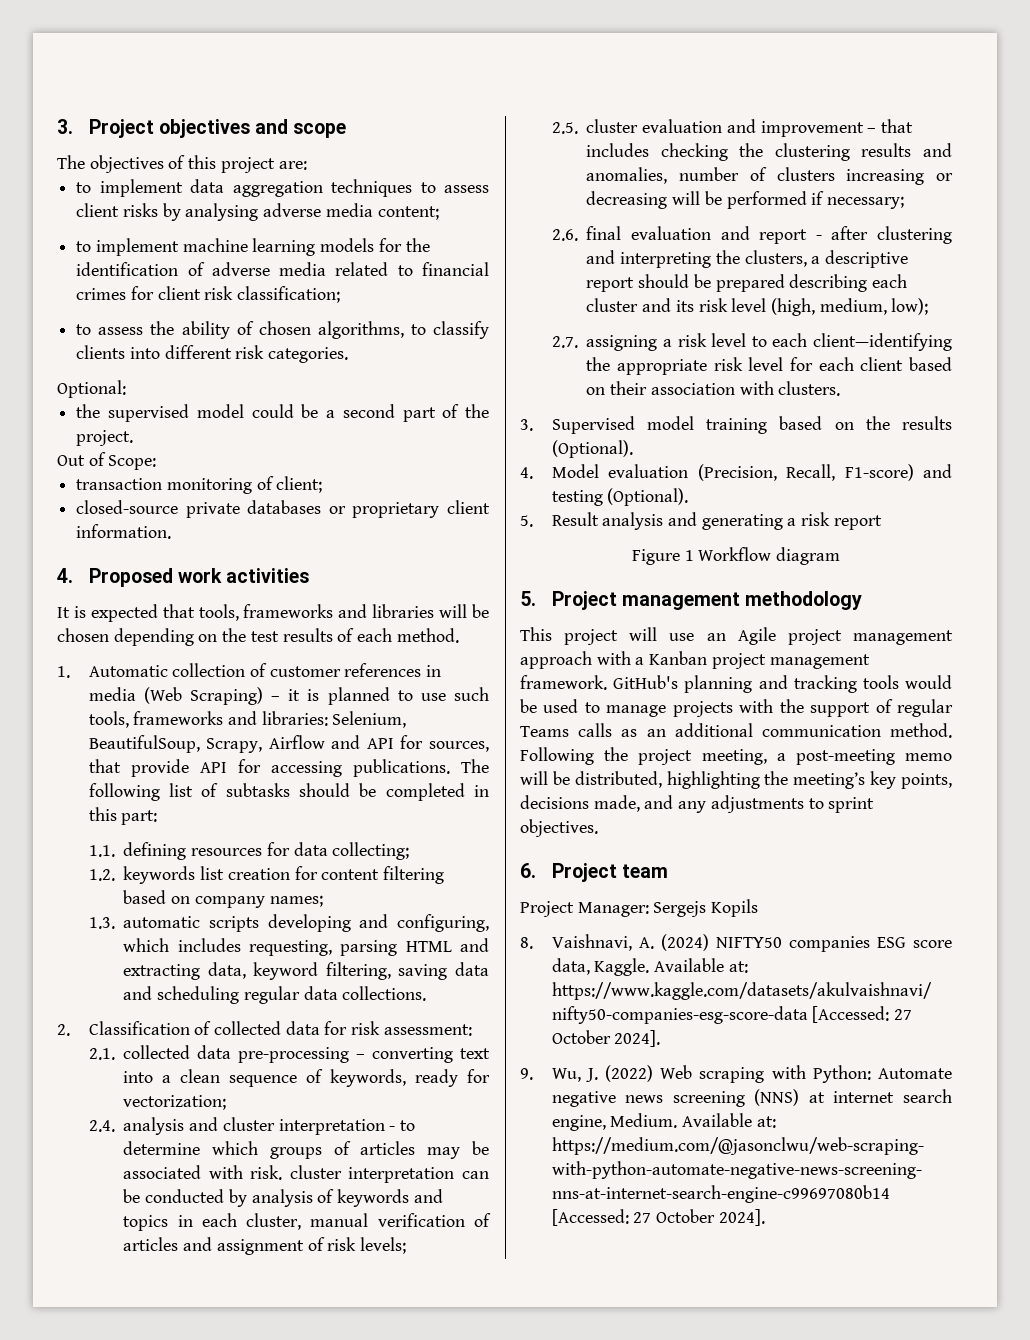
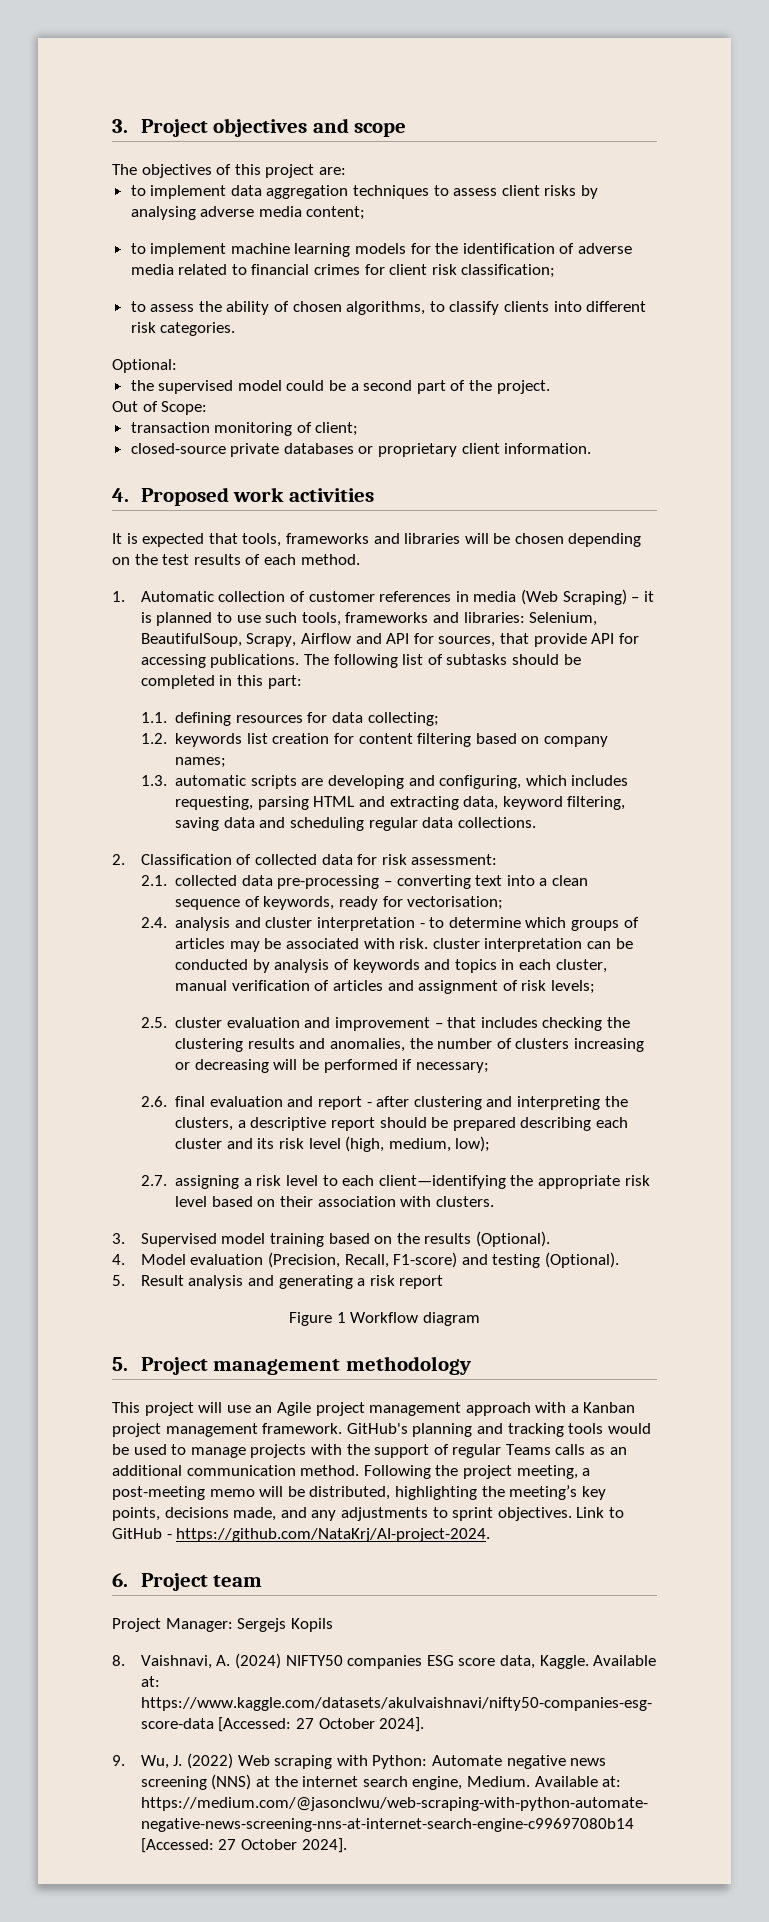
(259, 924) none -> [301,778,324,786] are
[123,1095,227,1110] vectorization; -> [407,896,504,910] vectorisation;
(668, 175) none -> [409,1038,433,1049] the
[789,357,904,371] for each client -> (208, 1201) none
(598, 828) none -> [576,1507,624,1518] [112,1528,491,1542] Link to GitHub - https://github.com/NataKrj/AI-project-2024.
(825, 1097) none -> [274,1776,298,1787] the

